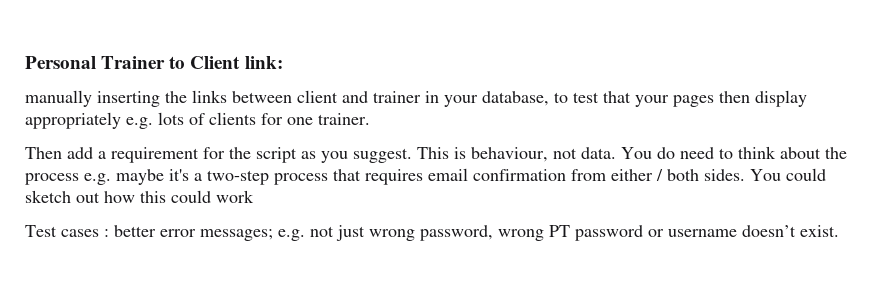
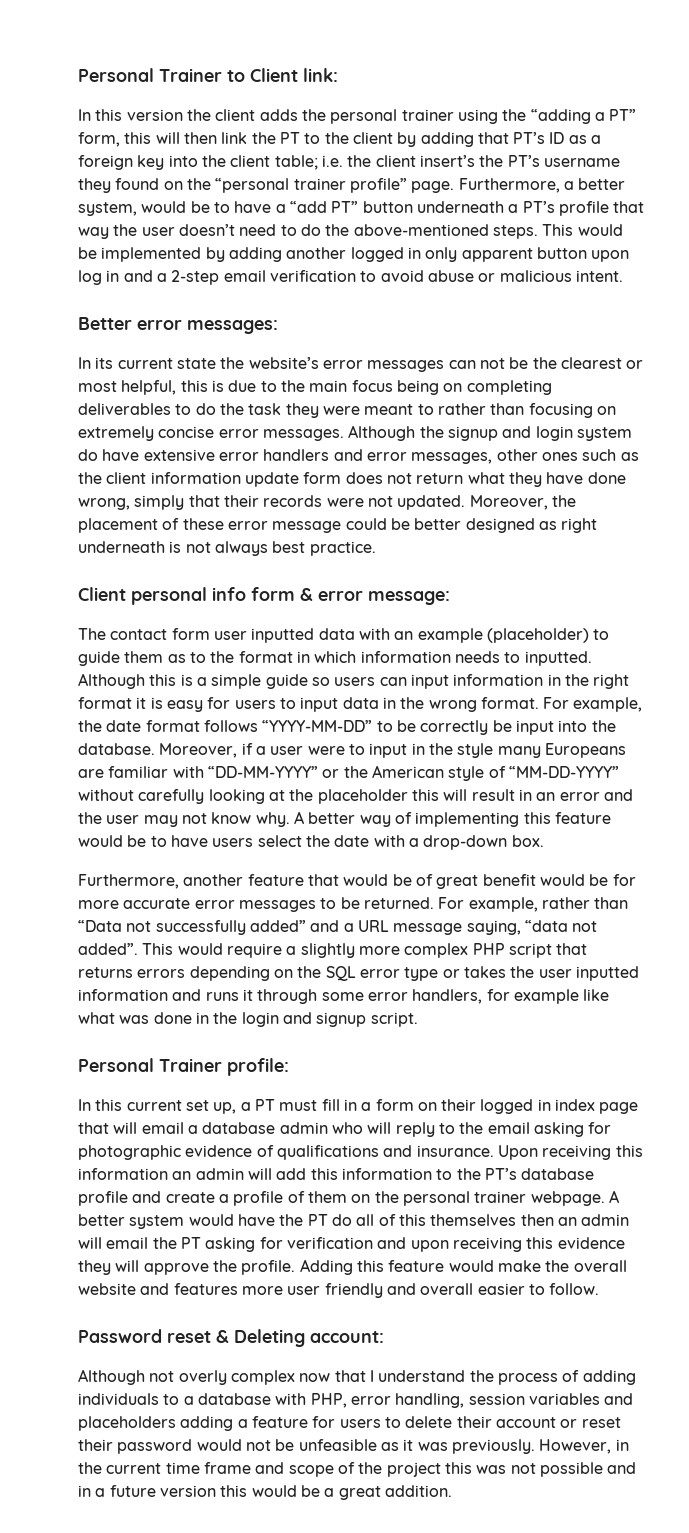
[25,90,807,107] [25,112,370,129] [25,146,847,163] [25,168,826,185] [25,190,254,203] [25,225,839,241] manually inserting the links between client and trainer in your database, to test that your pages then display appropriately e.g. lots of clients for one trainer. // Then add a requirement for the script as you suggest. This is behaviour, not data. You do need to think about the process e.g. maybe it's a two-step process that requires email confirmation from either / both sides. You could sketch out how this could work // Test cases : better error messages; e.g. not just wrong password, wrong PT password or username doesn’t exist. -> [78,109,637,124] [78,132,602,147] [78,155,620,170] [78,178,626,193] [78,201,645,216] [78,224,623,239] [78,247,630,262] [78,270,623,285] [78,317,278,334] [78,357,644,372] [78,380,552,395] [78,403,616,418] [78,425,632,441] [78,449,639,464] [78,472,626,487] [78,495,576,510] [78,518,598,533] [78,541,376,556] [78,587,450,605] [78,628,610,643] [78,651,592,666] [78,673,630,689] [78,697,643,712] [78,720,616,735] [78,743,626,758] [78,765,619,781] [78,789,633,804] [78,811,611,827] [78,835,544,850] [78,874,636,889] [78,897,629,912] [78,920,598,935] [78,943,588,958] [78,966,639,981] [78,989,610,1004] [78,1012,418,1027] [78,1058,289,1076] [78,1099,639,1114] [78,1122,612,1137] [78,1145,643,1160] [78,1168,595,1180] [78,1190,619,1206] [78,1214,630,1229] [78,1237,625,1252] [78,1259,627,1275] [78,1283,600,1298] [78,1329,384,1347] [78,1369,636,1385] [78,1393,634,1408] [78,1416,621,1431] [78,1439,629,1454] [78,1462,637,1477] [78,1485,452,1500] In this version the client adds the personal trainer using the “adding a PT” form, this will then link the PT to the client by adding that PT’s ID as a foreign key into the client table; i.e. the client insert’s the PT’s username they found on the “personal trainer profile” page. Furthermore, a better system, would be to have a “add PT” button underneath a PT’s profile that way the user doesn’t need to do the above-mentioned steps. This would be implemented by adding another logged in only apparent button upon log in and a 2-step email verification to avoid abuse or malicious intent. // Better error messages: // In its current state the website’s error messages can not be the clearest or most helpful, this is due to the main focus being on completing deliverables to do the task they were meant to rather than focusing on extremely concise error messages. Although the signup and login system do have extensive error handlers and error messages, other ones such as the client information update form does not return what they have done wrong, simply that their records were not updated. Moreover, the placement of these error message could be better designed as right underneath is not always best practice. // Client personal info form & error message: // The contact form user inputted data with an example (placeholder) to guide them as to the format in which information needs to inputted. Although this is a simple guide so users can input information in the right format it is easy for users to input data in the wrong format. For example, the date format follows “YYYY-MM-DD” to be correctly be input into the database. Moreover, if a user were to input in the style many Europeans are familiar with “DD-MM-YYYY” or the American style of “MM-DD-YYYY” without carefully looking at the placeholder this will result in an error and the user may not know why. A better way of implementing this feature would be to have users select the date with a drop-down box. // Furthermore, another feature that would be of great benefit would be for more accurate error messages to be returned. For example, rather than “Data not successfully added” and a URL message saying, “data not added”. This would require a slightly more complex PHP script that returns errors depending on the SQL error type or takes the user inputted information and runs it through some error handlers, for example like what was done in the login and signup script. // Personal Trainer profile: // In this current set up, a PT must fill in a form on their logged in index page that will email a database admin who will reply to the email asking for photographic evidence of qualifications and insurance. Upon receiving this information an admin will add this information to the PT’s database profile and create a profile of them on the personal trainer webpage. A better system would have the PT do all of this themselves then an admin will email the PT asking for verification and upon receiving this evidence they will approve the profile. Adding this feature would make the overall website and features more user friendly and overall easier to follow. // Password reset & Deleting account: // Although not overly complex now that I understand the process of adding individuals to a database with PHP, error handling, session variables and placeholders adding a feature for users to delete their account or reset their password would not be unfeasible as it was previously. However, in the current time frame and scope of the project this was not possible and in a future version this would be a great addition.

